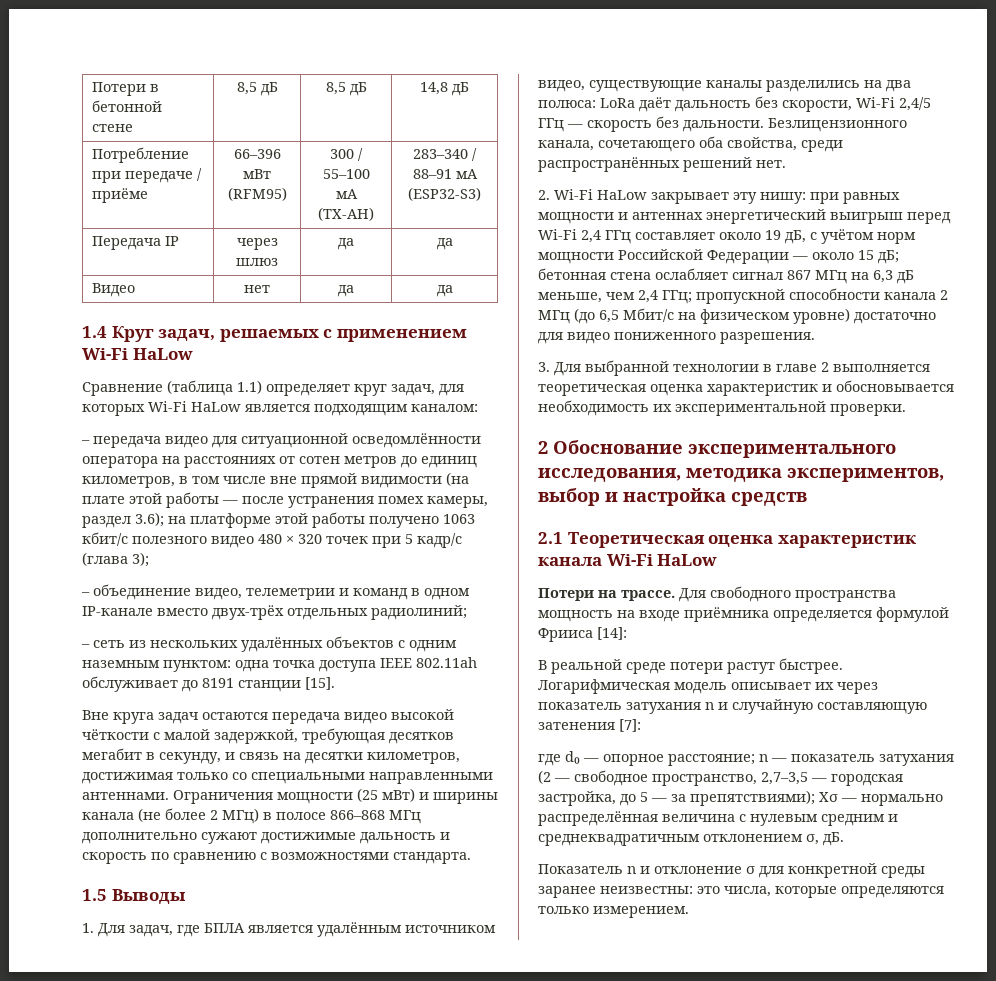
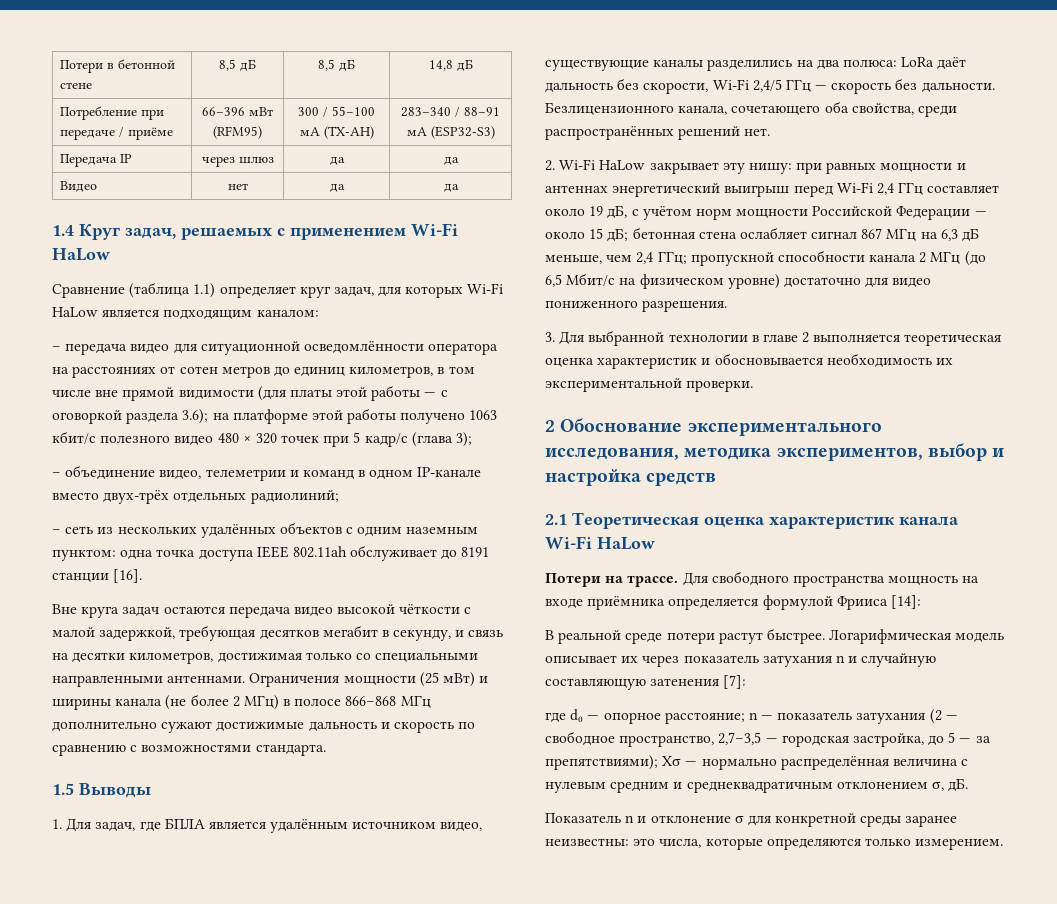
[446,472,469,486] [82,496,125,504] (на плате -> [257,386,332,401] (для платы
[242,496,488,508] [82,516,131,528] после устранения помех камеры, раздел -> [440,390,448,397] [52,410,180,424] с оговоркой раздела
[305,677,335,690] [15]. -> [113,569,143,583] [16].

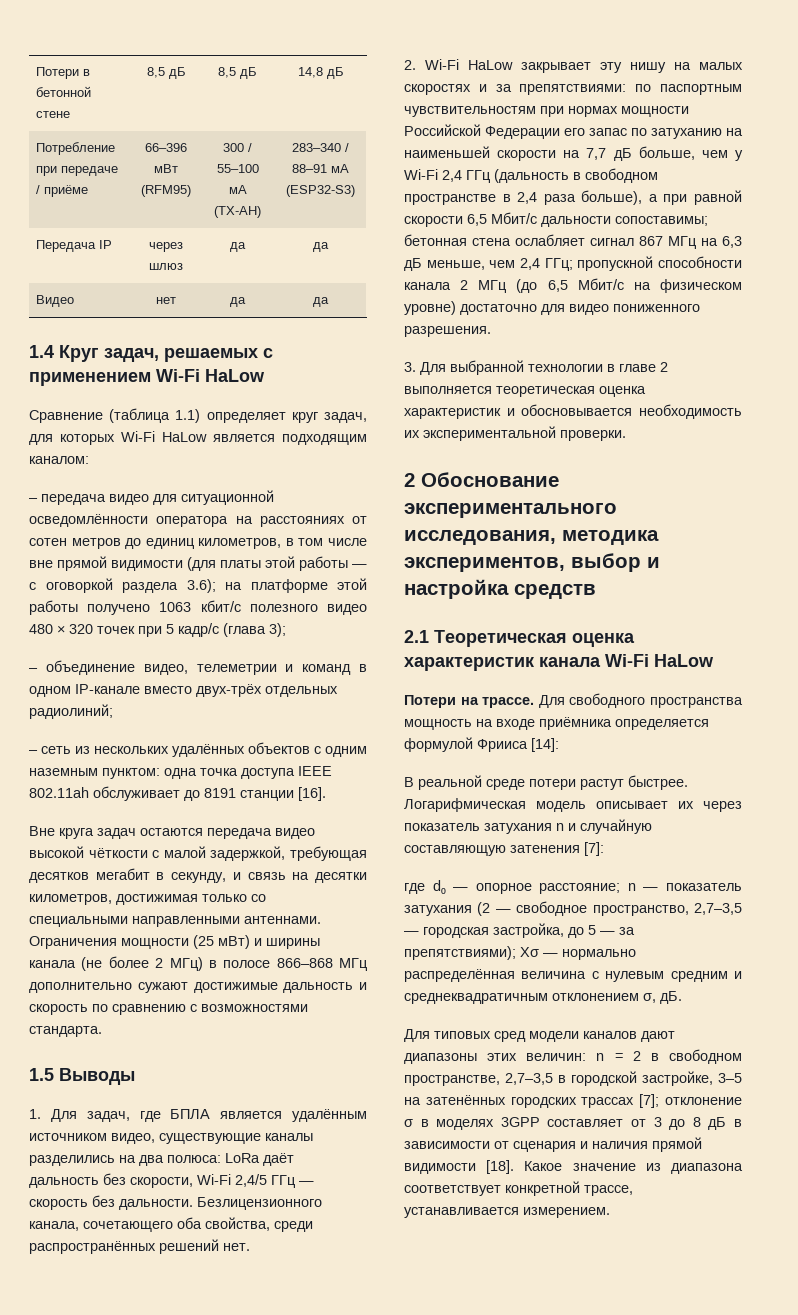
[748,162,966,174] [545,182,1000,197] [545,205,987,220] [545,228,629,242] нишу: при равных мощности и антеннах энергетический выигрыш перед Wi-Fi 2,4 ГГц составляет около 19 дБ, с учётом норм мощности Российской Федерации — около 15 дБ; -> [630,62,743,73] [404,84,742,95] [404,106,689,117] [404,124,743,139] [404,146,743,161] [404,168,658,183] [404,190,742,205] [404,212,708,227] нишу на малых скоростях и за препятствиями: по паспортным чувствительностям при нормах мощности Российской Федерации его запас по затуханию на наименьшей скорости на 7,7 дБ больше, чем у Wi-Fi 2,4 ГГц (дальность в свободном пространстве в 2,4 раза больше), а при равной скорости 6,5 Мбит/с дальности сопоставимы;
[545,813,958,827] [545,838,911,850] Показатель n и отклонение σ для конкретной среды заранее неизвестны: это числа, которые определяются только -> [404,1029,675,1042] [404,1049,742,1064] [404,1071,742,1086] [404,1094,742,1108] [404,1117,743,1130] [404,1137,702,1152] [404,1160,743,1174] [404,1181,633,1196] [404,1207,519,1218] Для типовых сред модели каналов дают диапазоны этих величин: n = 2 в свободном пространстве, 2,7–3,5 в городской застройке, 3–5 на затенённых городских трассах [7]; отклонение σ в моделях 3GPP составляет от 3 до 8 дБ в зависимости от сценария и наличия прямой видимости [18]. Какое значение из диапазона соответствует конкретной трассе, устанавливается

